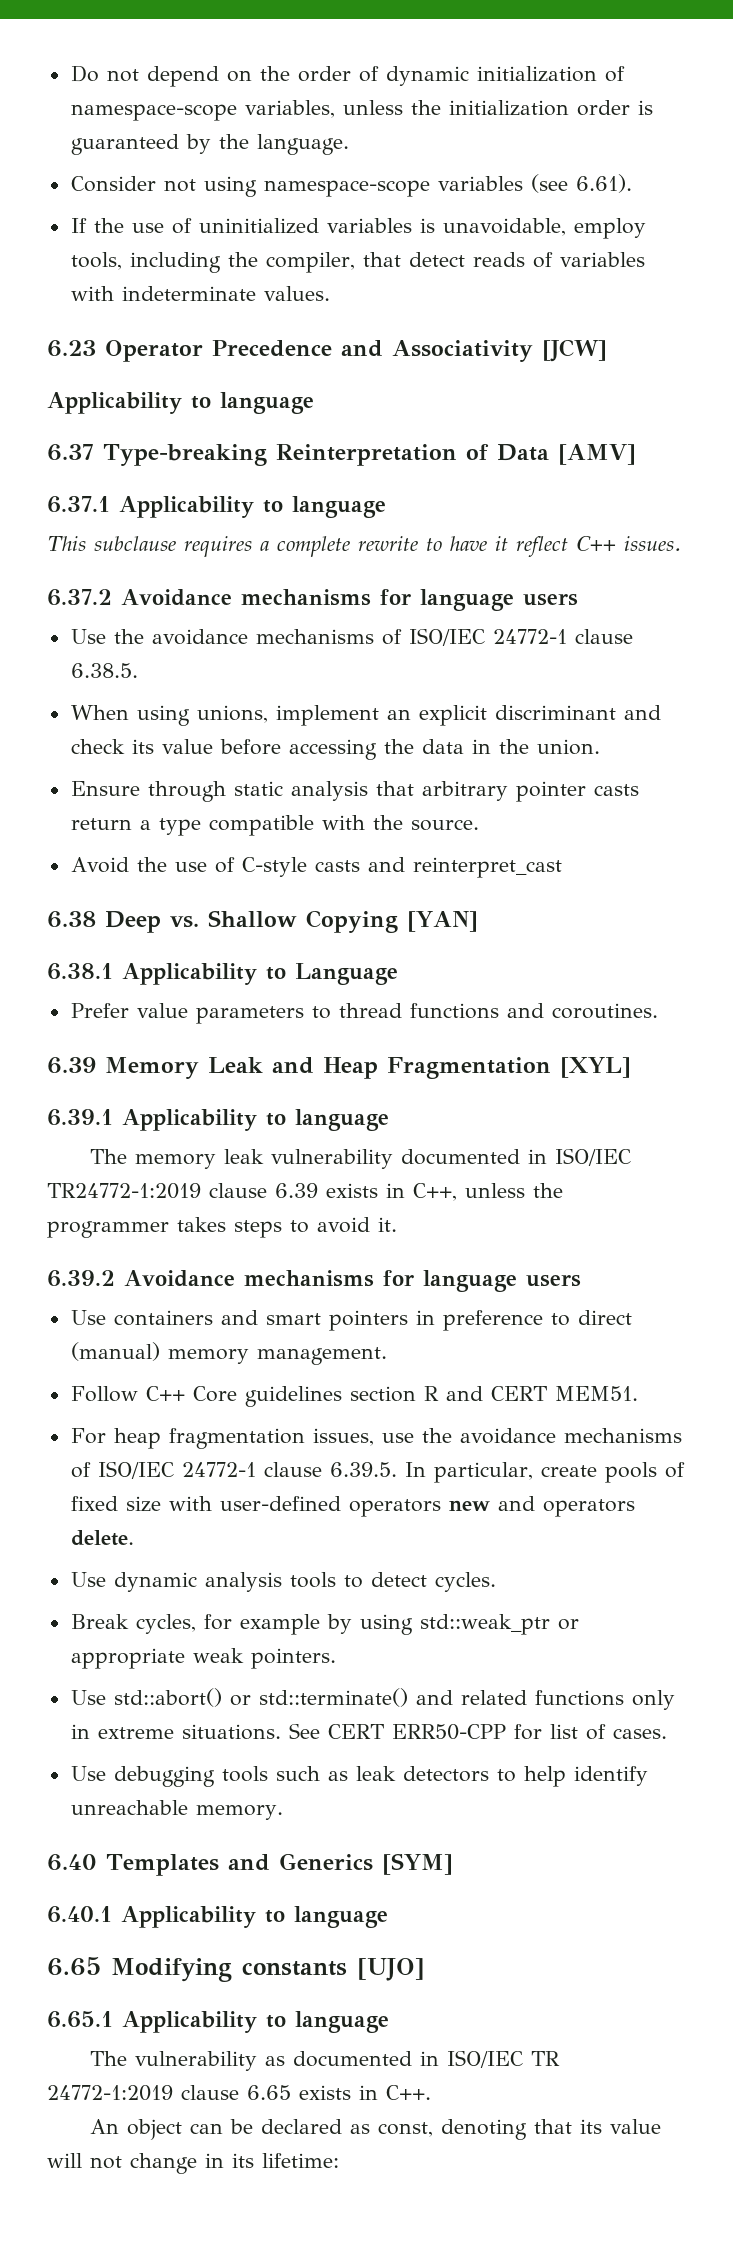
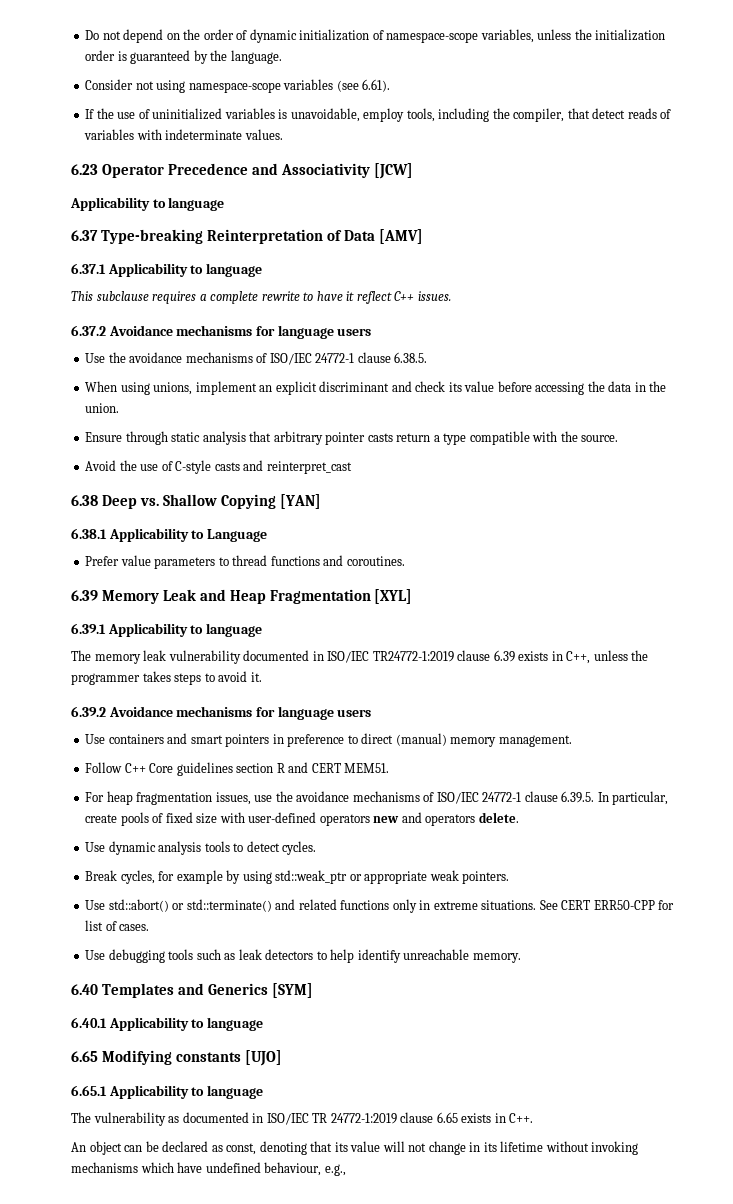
[262,2153,339,2168] lifetime: -> [500,1141,639,1155] [71,1162,346,1176] lifetime without invoking mechanisms which have undefined behaviour, e.g.,

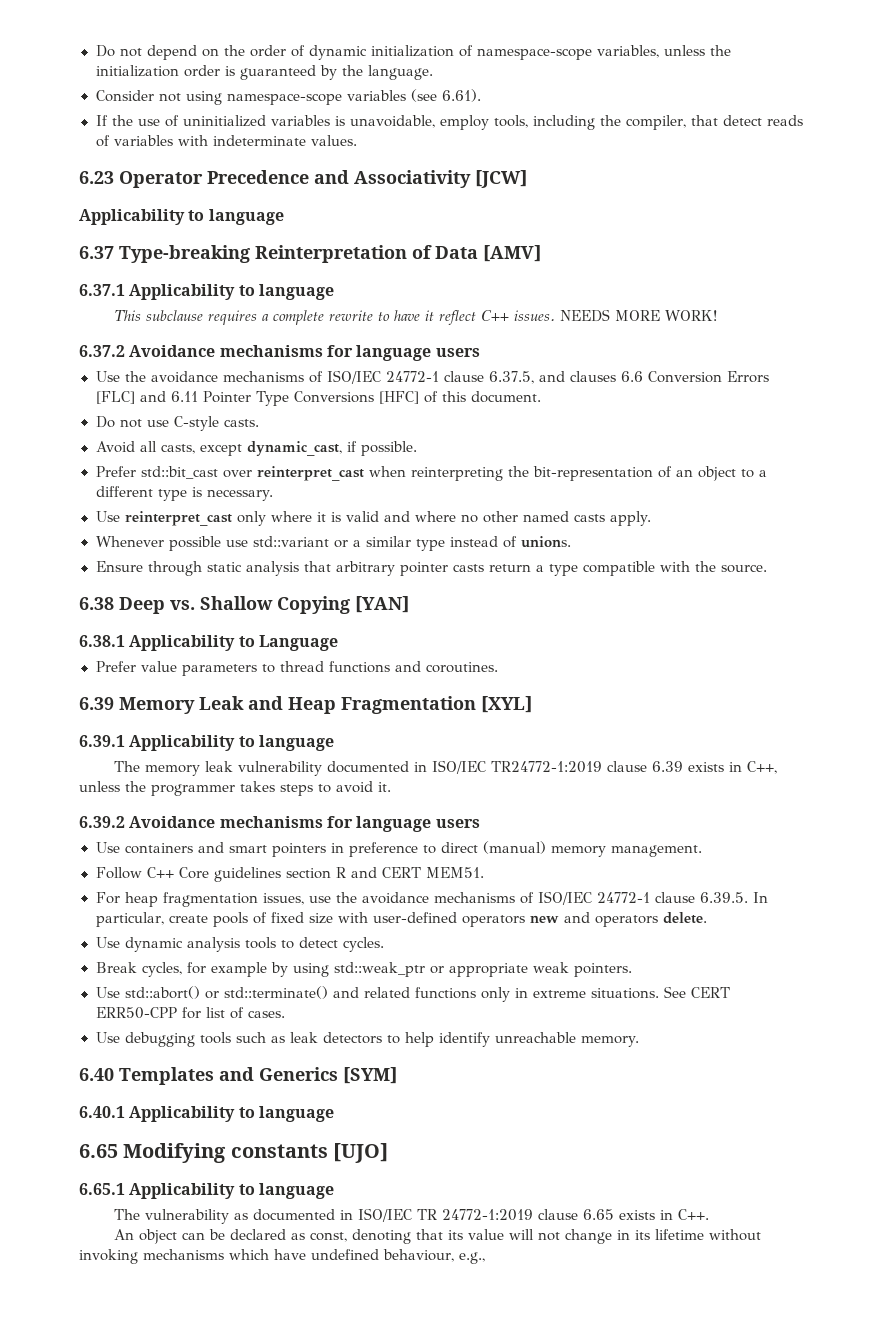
(451, 296) none -> [560,309,718,322] NEEDS MORE WORK!
[394,352,428,363] [85,381,667,395] [85,403,120,413] 6.38.5. // When using unions, implement an explicit discriminant and check its value before accessing the data in the union. -> [488,371,769,384] [95,391,542,406] [95,416,259,431] [95,441,418,456] [95,466,767,481] [95,486,274,501] [95,511,652,526] [95,536,571,551] 6.37.5, and clauses 6.6 Conversion Errors [FLC] and 6.11 Pointer Type Conversions [HFC] of this document. // Do not use C-style casts. // Avoid all casts, except dynamic_cast, if possible. // Prefer std::bit_cast over reinterpret_cast when reinterpreting the bit-representation of an object to a different type is necessary. // Use reinterpret_cast only where it is valid and where no other named casts apply. // Whenever possible use std::variant or a similar type instead of unions.
[85,460,352,474] // Avoid the use of C-style casts and reinterpret_cast -> (767, 568) none

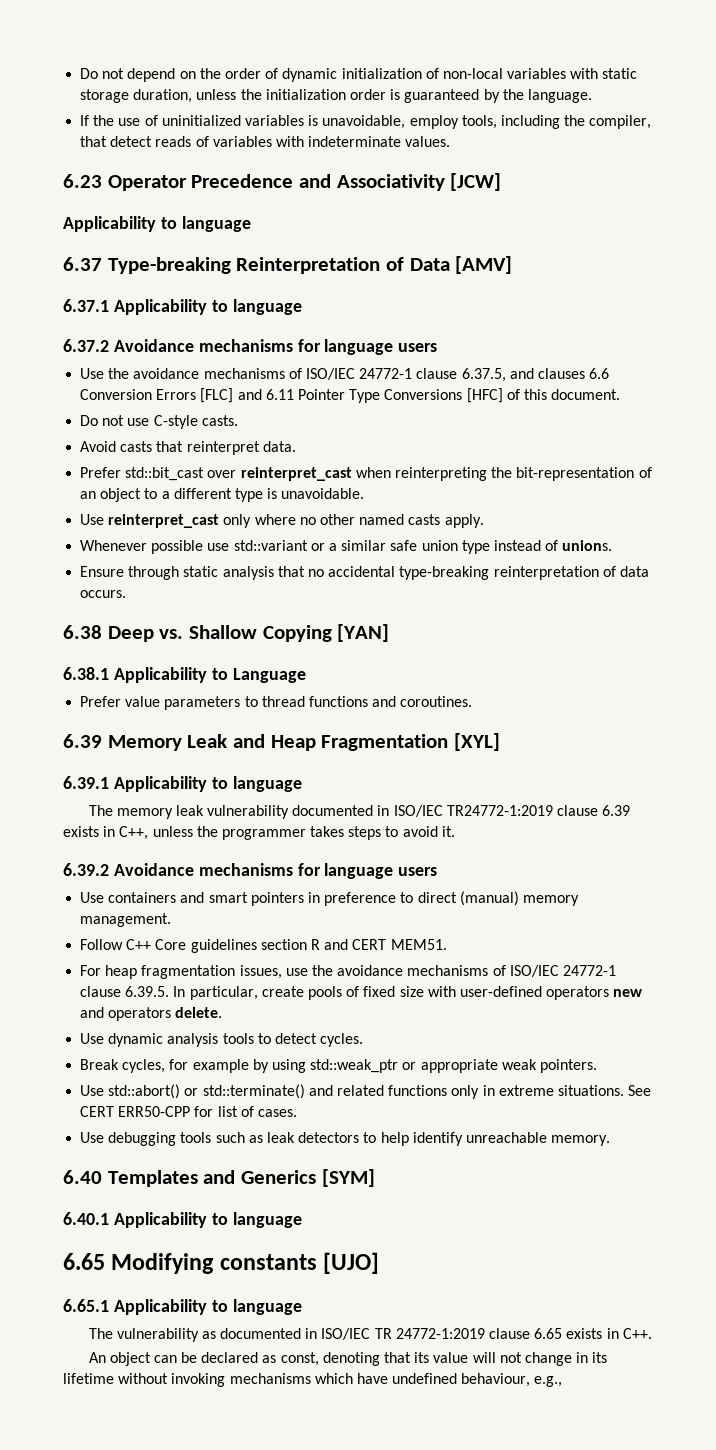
[476,45,659,60] namespace-scope variables, -> [442,68,638,79] [80,89,193,103] non-local variables with static storage duration,
[95,89,481,105] // Consider not using namespace-scope variables (see 6.61). -> (592, 96) none
[114,309,718,325] // This subclause requires a complete rewrite to have it reflect C++ issues. NEEDS MORE WORK! -> (302, 307) none
[140,441,418,456] all casts, except dynamic_cast, if possible. -> [120,441,296,455] casts that reinterpret data.
[206,489,274,501] necessary. -> [281,488,365,499] unavoidable.
[316,511,456,522] it is valid and where -> (296, 519) none
(411, 541) none -> [390,540,458,551] safe union
[335,561,767,576] arbitrary pointer casts return a type compatible with the source. -> [307,566,649,580] [80,590,127,598] no accidental type-breaking reinterpretation of data occurs.

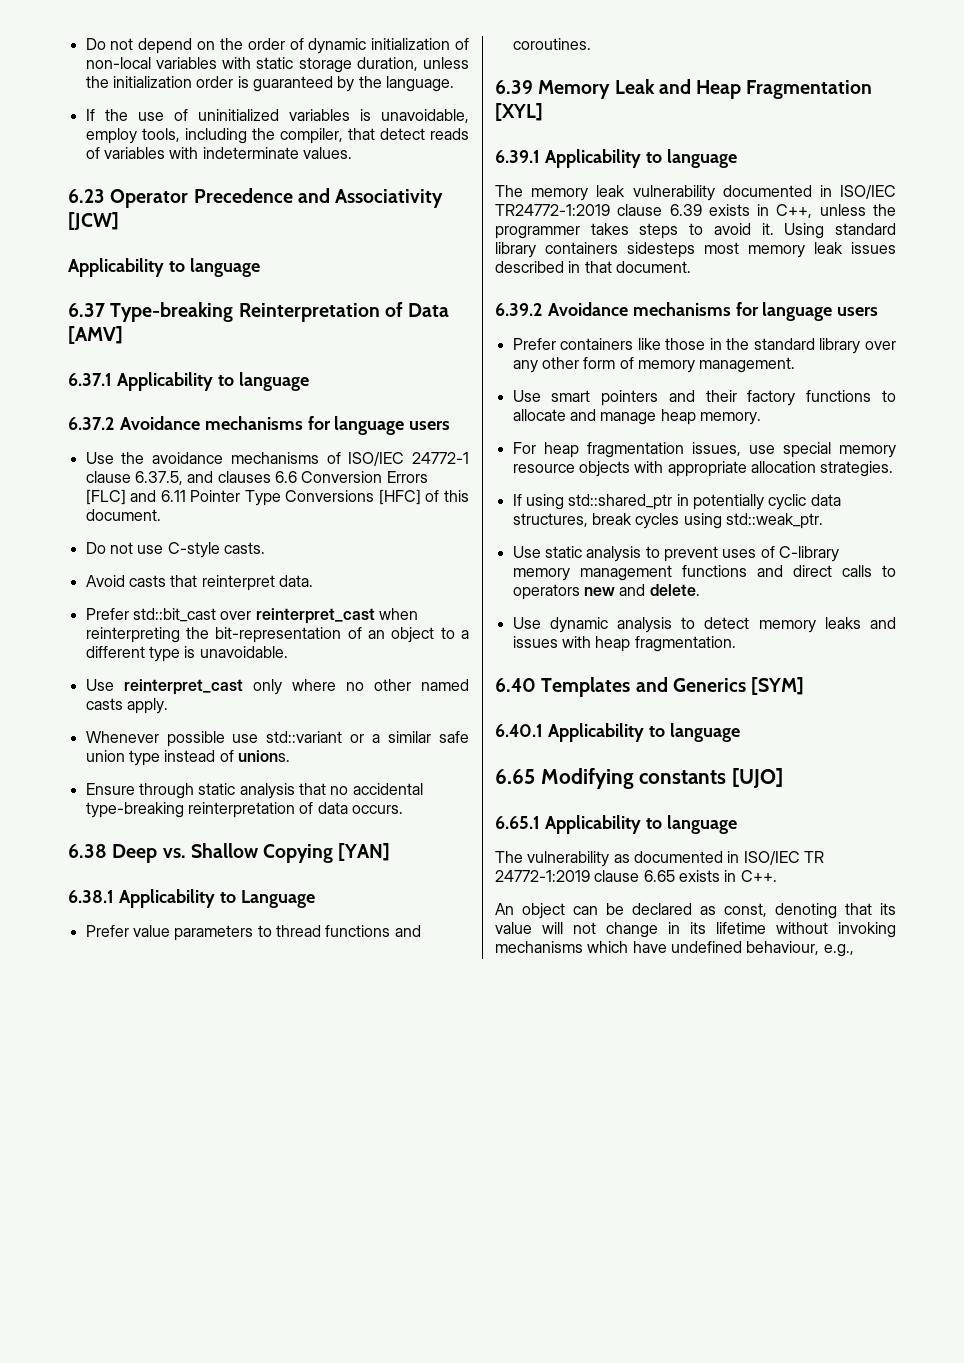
(455, 831) none -> [784,223,896,239] [495,242,896,258] [495,261,691,273] Using standard library containers sidesteps most memory leak issues described in that document.
[80,891,579,906] [80,913,172,927] [80,939,447,953] Use containers and smart pointers in preference to direct (manual) memory management. // Follow C++ Core guidelines section R and CERT MEM51. -> [512,338,896,354] [512,357,796,373] [512,390,896,406] [512,409,761,425] Prefer containers like those in the standard library over any other form of memory management. // Use smart pointers and their factory functions to allocate and manage heap memory.
[311,965,616,977] [80,986,542,1000] the avoidance mechanisms of ISO/IEC 24772-1 clause 6.39.5. In particular, create pools of fixed size with user-defined -> [782,442,896,458] [512,461,894,477] [512,494,841,510] [512,513,823,529] [512,546,839,562] [512,565,896,581] special memory resource objects with appropriate allocation strategies. // If using std::shared_ptr in potentially cyclic data structures, break cycles using std::weak_ptr. // Use static analysis to prevent uses of C-library memory management functions and direct calls to
[108,1007,172,1021] operators -> (646, 590) none
[222,1033,254,1044] tools -> (672, 625) none
[320,1033,364,1047] [80,1059,597,1073] [80,1084,652,1099] [80,1106,297,1117] [80,1132,611,1146] cycles. // Break cycles, for example by using std::weak_ptr or appropriate weak pointers. // Use std::abort() or std::terminate() and related functions only in extreme situations. See CERT ERR50-CPP for list of cases. // Use debugging tools such as leak detectors to help identify unreachable memory. -> [758,617,896,633] [512,636,736,652] memory leaks and issues with heap fragmentation.

